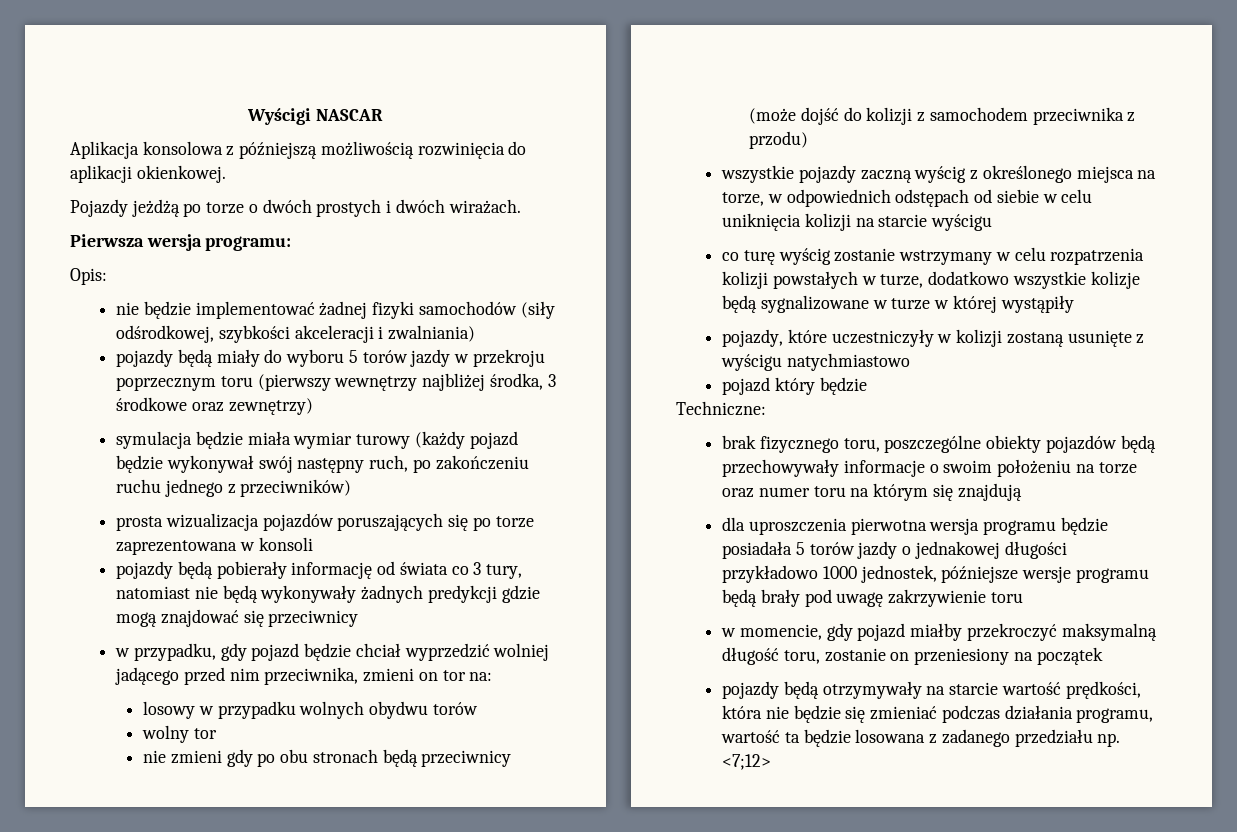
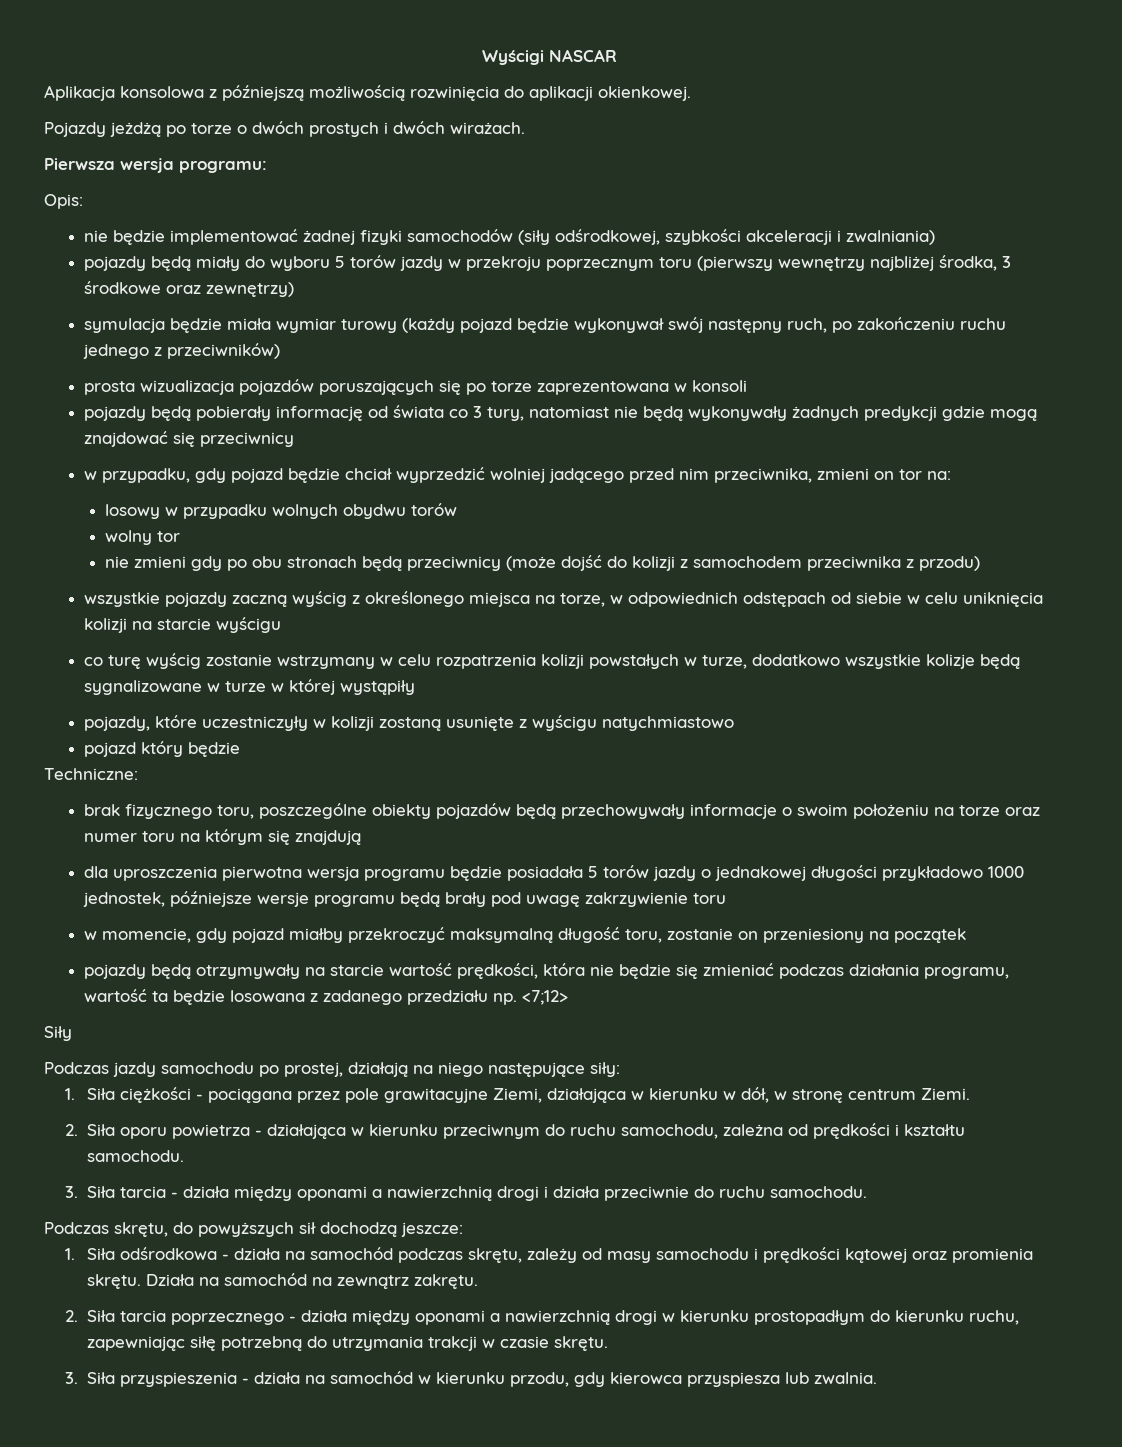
(772, 762) none -> [44,1026,72,1041] [44,1062,620,1077] [65,1087,970,1103] [65,1123,965,1139] [86,1150,184,1162] [65,1186,867,1201] [44,1222,463,1237] [65,1247,1033,1263] [86,1273,478,1289] [65,1310,1019,1325] [86,1336,608,1351] [65,1371,877,1387] // Siły // Podczas jazdy samochodu po prostej, działają na niego następujące siły: // 1. Siła ciężkości - pociągana przez pole grawitacyjne Ziemi, działająca w kierunku w dół, w stronę centrum Ziemi. // 2. Siła oporu powietrza - działająca w kierunku przeciwnym do ruchu samochodu, zależna od prędkości i kształtu samochodu. // 3. Siła tarcia - działa między oponami a nawierzchnią drogi i działa przeciwnie do ruchu samochodu. // Podczas skrętu, do powyższych sił dochodzą jeszcze: // 1. Siła odśrodkowa - działa na samochód podczas skrętu, zależy od masy samochodu i prędkości kątowej oraz promienia skrętu. Działa na samochód na zewnątrz zakrętu. // 2. Siła tarcia poprzecznego - działa między oponami a nawierzchnią drogi w kierunku prostopadłym do kierunku ruchu, zapewniając siłę potrzebną do utrzymania trakcji w czasie skrętu. // 3. Siła przyspieszenia - działa na samochód w kierunku przodu, gdy kierowca przyspiesza lub zwalnia.

